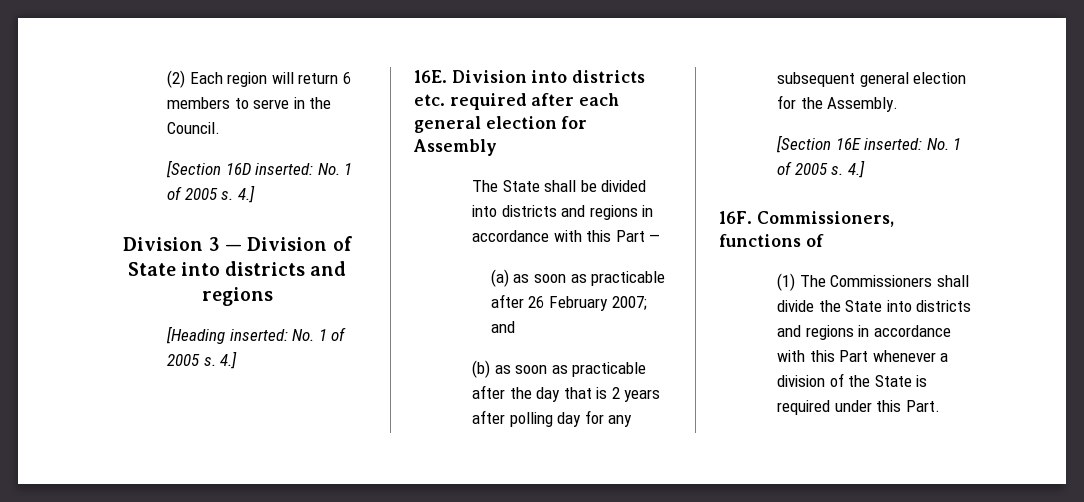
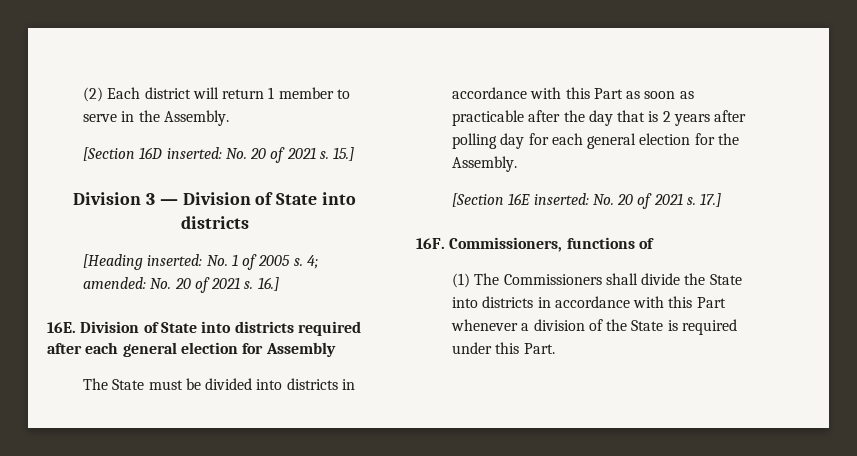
[227,72,268,87] region -> [144,87,191,99] district
[342,72,351,84] [166,97,230,109] 6 members -> [268,87,334,99] 1 member
[166,122,220,134] Council. -> [163,110,229,126] Assembly.
[344,163,353,175] [166,185,255,203] 1 of 2005 s. 4.] -> [250,147,355,163] 20 of 2021 s. 15.]
[310,261,347,276] [201,287,273,306] and regions -> (249, 222) none
[220,351,238,369] 4.] -> [307,255,319,269] [82,277,279,293] 4; amended: No. 20 of 2021 s. 16.]
[531,70,646,83] [414,94,445,106] into districts etc. -> [143,321,294,333] of State into districts
[544,180,577,192] shall -> [148,380,183,390] must
[561,205,654,220] [471,230,661,242] [490,269,666,287] [490,294,647,311] [490,321,515,333] [471,360,490,378] and regions in accordance with this Part — // (a) as soon as practicable after 26 February 2007; and // (b) -> [342,379,356,390] [451,87,623,99] in accordance with this Part
[608,415,633,427] [776,72,855,87] any subsequent -> [551,133,583,145] each
[953,138,962,150] [776,160,865,178] 1 of 2005 s. 4.] -> [617,193,722,209] 20 of 2021 s. 17.]
[776,325,854,340] and regions -> (534, 302) none

